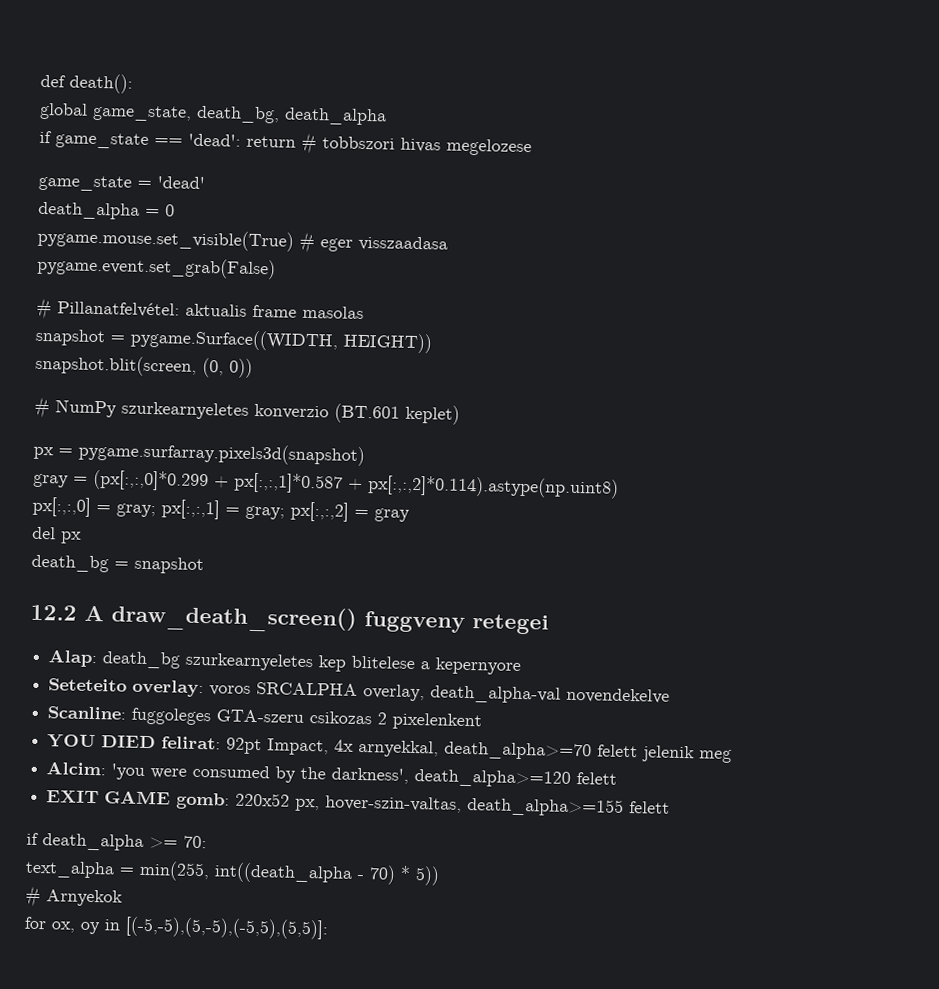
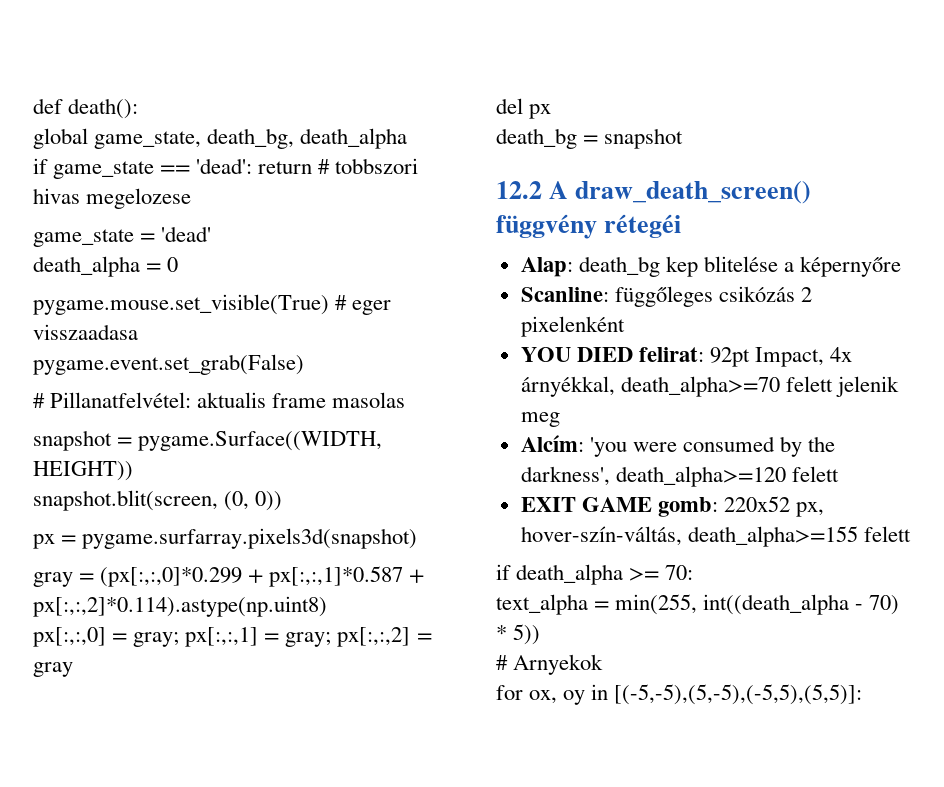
[34,396,460,425] // # NumPy szurkearnyeletes konverzio (BT.601 keplet) -> (283, 501) none
[364,611,549,635] fuggveny retegei -> [496,214,682,239] függvény rétegéi
[185,652,522,676] [48,678,671,704] [47,706,483,731] szurkearnyeletes kep blitelese a kepernyore // Seteteito overlay: voros SRCALPHA overlay, death_alpha-val novendekelve // Scanline: fuggoleges GTA-szeru csikozas 2 pixelenkent -> [665,256,902,277] [520,286,812,307] [520,316,625,337] kep blitelése a képernyőre // Scanline: függőleges csikózás 2 pixelenként
[358,739,440,758] arnyekkal, -> [520,376,615,397] árnyékkal,
[46,761,107,776] Alcim: -> [520,435,584,452] Alcím:
[325,795,463,813] hover-szin-valtas, -> [520,526,682,546] hover-szín-váltás,

